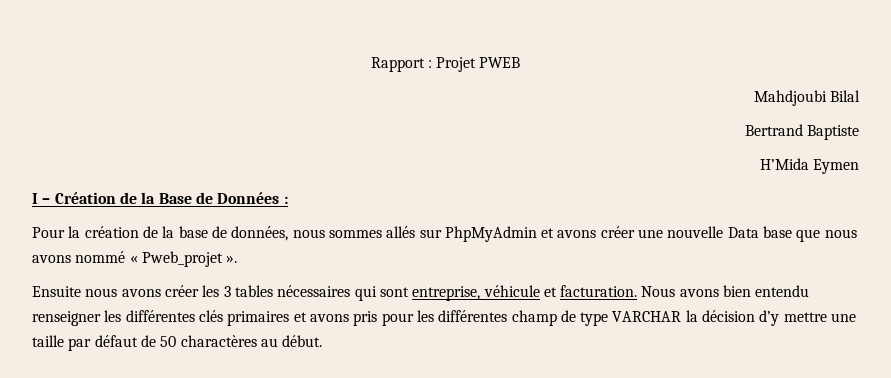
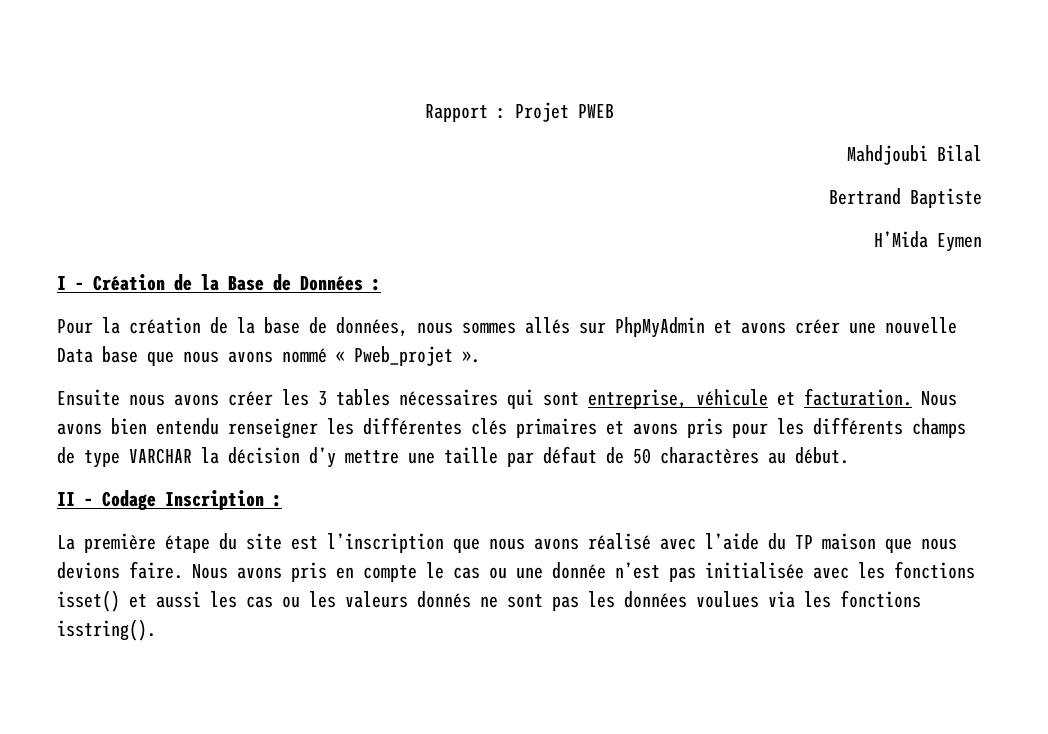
[438,310,557,326] différentes champ -> [813,417,966,438] différents champs
(323, 341) none -> [57,490,282,510] [57,533,957,553] [57,561,975,582] [57,590,921,612] [57,619,156,641] // II – Codage Inscription : // La première étape du site est l’inscription que nous avons réalisé avec l’aide du TP maison que nous devions faire. Nous avons pris en compte le cas ou une donnée n’est pas initialisée avec les fonctions isset() et aussi les cas ou les valeurs donnés ne sont pas les données voulues via les fonctions isstring().

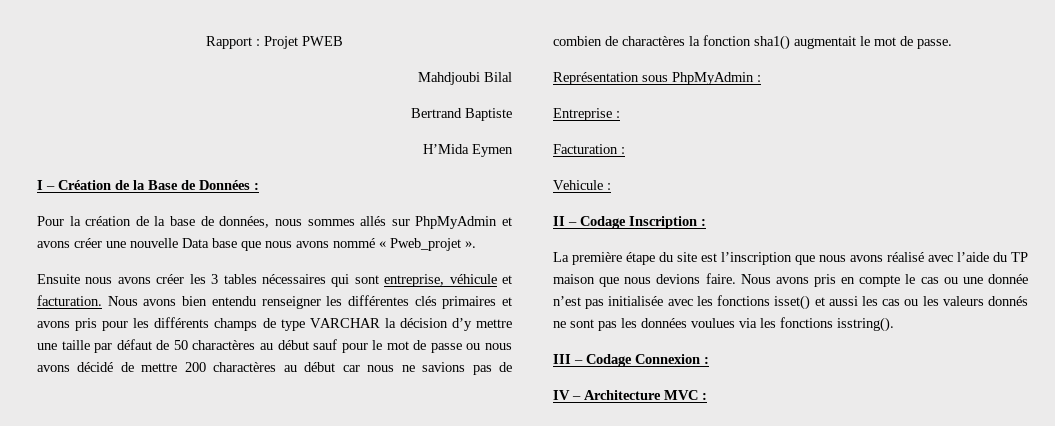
[795,447,849,464] début. -> [277,339,512,353] [37,362,512,375] [553,35,952,50] [553,72,761,85] [553,108,620,121] [553,144,625,154] [553,180,611,190] début sauf pour le mot de passe ou nous avons décidé de mettre 200 charactères au début car nous ne savions pas de combien de charactères la fonction sha1() augmentait le mot de passe. // Représentation sous PhpMyAdmin : // Entreprise : // Facturation : // Vehicule :
(156, 630) none -> [553,354,709,367] [553,390,707,400] // III – Codage Connexion : // IV – Architecture MVC :

